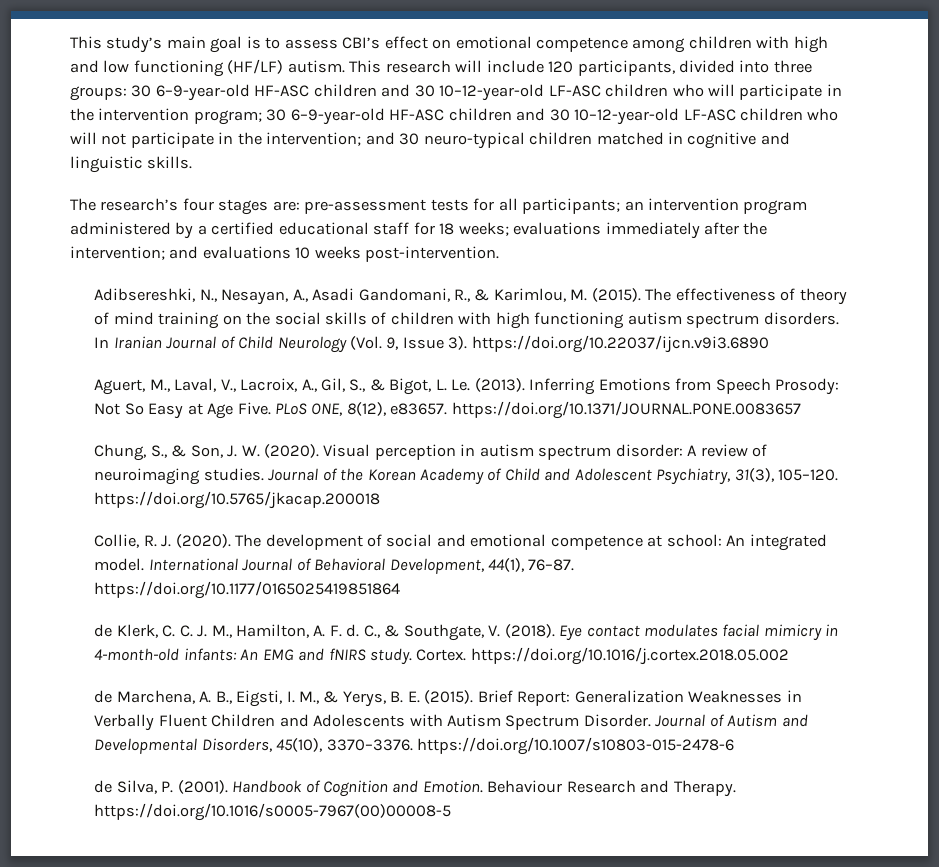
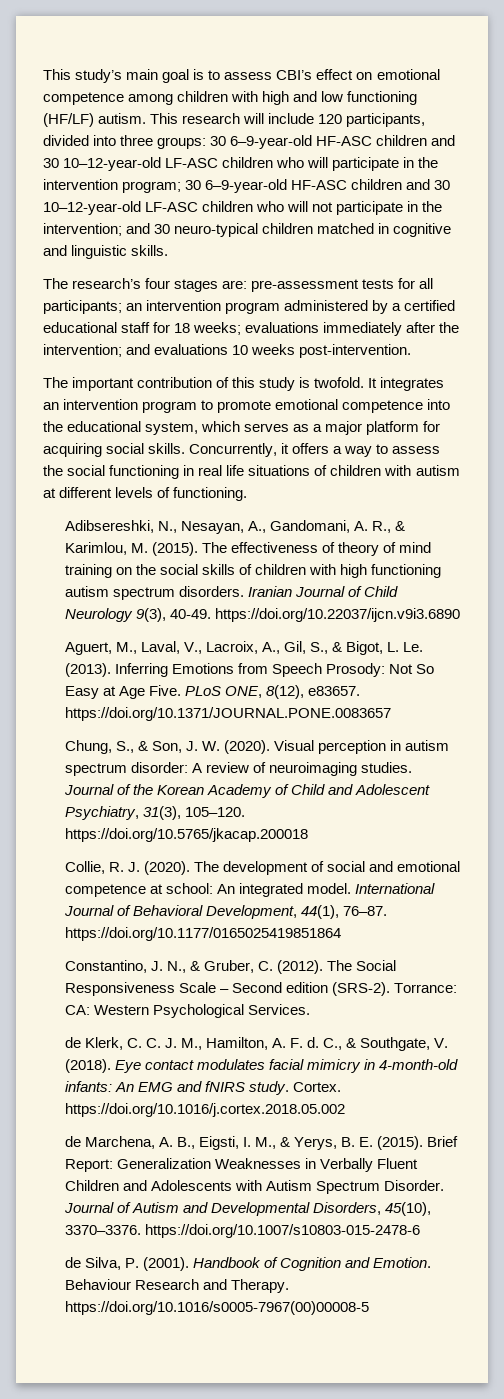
(500, 254) none -> [43,377,445,391] [43,399,451,413] [43,421,441,435] [43,443,441,457] [43,465,460,479] [43,487,248,501] // The important contribution of this study is twofold. It integrates an intervention program to promote emotional competence into the educational system, which serves as a major platform for acquiring social skills. Concurrently, it offers a way to assess the social functioning in real life situations of children with autism at different levels of functioning.
[312,288,450,302] Asadi Gandomani, -> [269,520,368,533] Gandomani, A.
[94,337,110,348] In -> (244, 591) none
[349,336,468,350] (Vol. 9, Issue 3). -> [135,608,211,622] 9(3), 40-49.
(401, 590) none -> [64,960,397,974] [64,982,457,996] [64,1004,310,1018] // Constantino, J. N., & Gruber, C. (2012). The Social Responsiveness Scale – Second edition (SRS-2). Torrance: CA: Western Psychological Services.

